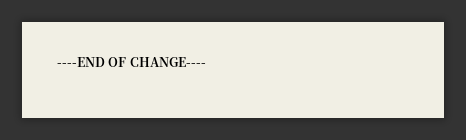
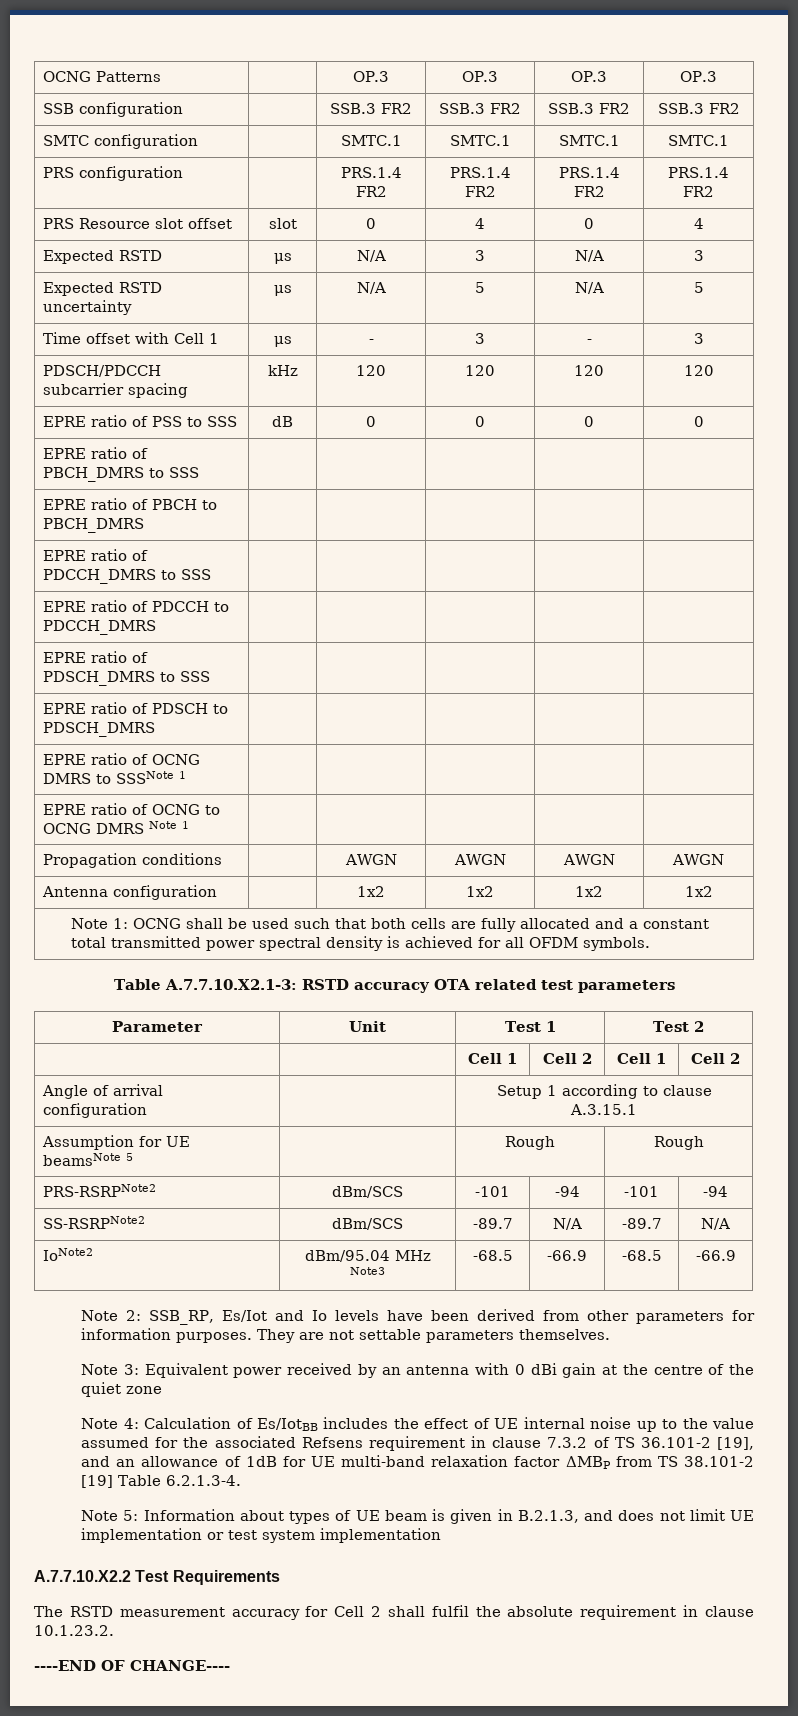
(57, 62) none -> [43,71,162,82] [352,71,390,82] [461,71,499,82] [570,71,608,82] [680,71,718,82] [43,102,184,117] [330,103,412,114] [439,103,521,114] [548,103,630,114] [657,103,740,114] [43,134,199,149] [340,135,402,146] [449,135,511,146] [558,135,620,146] [668,135,729,146] [43,166,184,181] [340,167,402,178] [355,186,387,197] [449,167,511,178] [464,186,496,197] [558,167,620,178] [573,186,605,197] [668,167,729,178] [683,186,714,197] [43,218,233,229] [268,218,297,229] [366,218,376,229] [475,218,485,229] [584,218,594,229] [693,218,704,229] [43,250,163,264] [273,253,292,264] [356,250,386,262] [475,250,485,261] [574,250,604,262] [693,250,704,261] [43,282,163,296] [43,300,133,315] [273,285,292,296] [356,282,386,294] [475,282,485,293] [574,282,604,294] [693,282,704,293] [43,332,220,344] [273,336,292,347] [368,339,374,344] [475,333,485,344] [586,339,592,344] [693,333,704,344] [43,365,162,377] [43,383,189,398] [267,365,298,376] [356,365,386,376] [465,365,495,376] [574,365,604,376] [683,365,714,376] [43,415,238,427] [272,416,293,427] [366,416,376,427] [475,416,485,427] [584,416,594,427] [693,416,704,427] [43,447,149,459] [43,467,200,482] [43,498,218,510] [43,518,145,533] [43,549,149,561] [43,569,212,584] [43,600,230,612] [43,620,157,635] [43,651,149,663] [43,671,211,686] [43,702,229,714] [43,722,156,737] [43,753,201,765] [43,771,187,784] [43,803,221,815] [43,821,190,834] [43,853,223,868] [344,854,397,865] [453,854,506,865] [562,854,615,865] [672,854,724,865] [42,885,218,900] [357,886,385,897] [466,886,494,897] [575,886,603,897] [684,886,713,897] [71,918,710,932] [71,936,651,951] [113,979,675,993] [112,1021,203,1032] [349,1021,386,1032] [504,1021,556,1032] [653,1021,704,1032] [468,1053,517,1064] [542,1053,592,1064] [617,1053,666,1064] [691,1053,740,1064] [42,1084,164,1099] [43,1103,148,1118] [496,1084,712,1099] [570,1104,637,1115] [42,1135,191,1150] [43,1153,134,1166] [505,1136,555,1150] [653,1136,704,1150] [43,1184,157,1197] [332,1186,403,1198] [475,1186,510,1197] [554,1186,580,1197] [624,1186,659,1197] [703,1186,728,1197] [43,1216,146,1229] [332,1218,403,1230] [472,1218,513,1229] [552,1218,582,1230] [621,1218,662,1229] [701,1218,730,1230] [43,1248,94,1261] [304,1250,431,1262] [350,1267,385,1275] [472,1250,513,1261] [547,1250,587,1261] [621,1250,662,1261] [695,1250,736,1261] [81,1309,756,1325] [81,1328,611,1343] [81,1363,754,1378] [81,1382,163,1397] [81,1417,754,1432] [81,1436,754,1451] [81,1455,755,1469] [81,1475,242,1488] [81,1509,754,1524] [81,1528,442,1543] [34,1570,280,1585] [34,1605,754,1620] [34,1625,114,1636] OCNG Patterns | | OP.3 | OP.3 | OP.3 | OP.3 // SSB configuration | | SSB.3 FR2 | SSB.3 FR2 | SSB.3 FR2 | SSB.3 FR2 // SMTC configuration | | SMTC.1 | SMTC.1 | SMTC.1 | SMTC.1 // PRS configuration | | PRS.1.4 FR2 | PRS.1.4 FR2 | PRS.1.4 FR2 | PRS.1.4 FR2 // PRS Resource slot offset | slot | 0 | 4 | 0 | 4 // Expected RSTD | μs | N/A | 3 | N/A | 3 // Expected RSTD uncertainty | μs | N/A | 5 | N/A | 5 // Time offset with Cell 1 | μs | - | 3 | - | 3 // PDSCH/PDCCH subcarrier spacing | kHz | 120 | 120 | 120 | 120 // EPRE ratio of PSS to SSS | dB | 0 | 0 | 0 | 0 // EPRE ratio of PBCH_DMRS to SSS | | | | | // EPRE ratio of PBCH to PBCH_DMRS | | | | | // EPRE ratio of PDCCH_DMRS to SSS | | | | | // EPRE ratio of PDCCH to PDCCH_DMRS | | | | | // EPRE ratio of PDSCH_DMRS to SSS | | | | | // EPRE ratio of PDSCH to PDSCH_DMRS | | | | | // EPRE ratio of OCNG DMRS to SSSNote 1 | | | | | // EPRE ratio of OCNG to OCNG DMRS Note 1 | | | | | // Propagation conditions | | AWGN | AWGN | AWGN | AWGN // Antenna configuration | | 1x2 | 1x2 | 1x2 | 1x2 // Note 1: OCNG shall be used such that both cells are fully allocated and a constant total transmitted power spectral density is achieved for all OFDM symbols. // Table A.7.7.10.X2.1-3: RSTD accuracy OTA related test parameters // Parameter | Unit | Test 1 | Test 2 // | | Cell 1 | Cell 2 | Cell 1 | Cell 2 // Angle of arrival configuration | | Setup 1 according to clause A.3.15.1 // Assumption for UE beamsNote 5 | | Rough | Rough // PRS-RSRPNote2 | dBm/SCS | -101 | -94 | -101 | -94 // SS-RSRPNote2 | dBm/SCS | -89.7 | N/A | -89.7 | N/A // IoNote2 | dBm/95.04 MHz Note3 | -68.5 | -66.9 | -68.5 | -66.9 // Note 2: SSB_RP, Es/Iot and Io levels have been derived from other parameters for information purposes. They are not settable parameters themselves. // Note 3: Equivalent power received by an antenna with 0 dBi gain at the centre of the quiet zone // Note 4: Calculation of Es/IotBB includes the effect of UE internal noise up to the value assumed for the associated Refsens requirement in clause 7.3.2 of TS 36.101-2 [19], and an allowance of 1dB for UE multi-band relaxation factor ΔMBP from TS 38.101-2 [19] Table 6.2.1.3-4. // Note 5: Information about types of UE beam is given in B.2.1.3, and does not limit UE implementation or test system implementation // A.7.7.10.X2.2 Test Requirements // The RSTD measurement accuracy for Cell 2 shall fulfil the absolute requirement in clause 10.1.23.2. //

